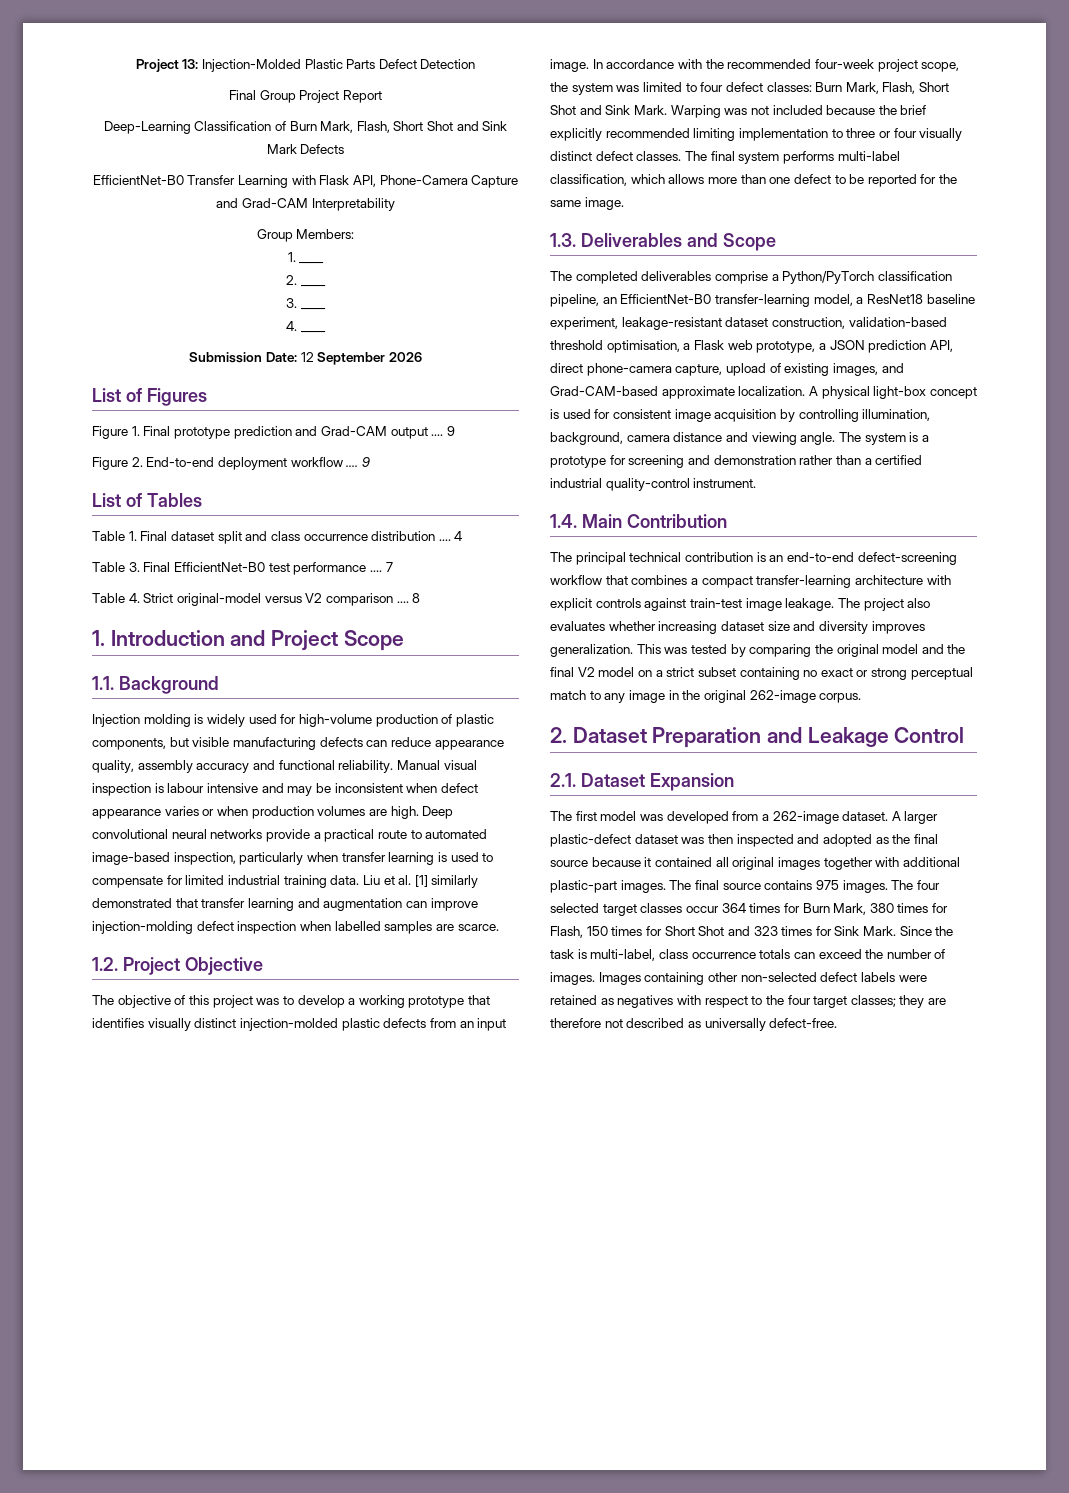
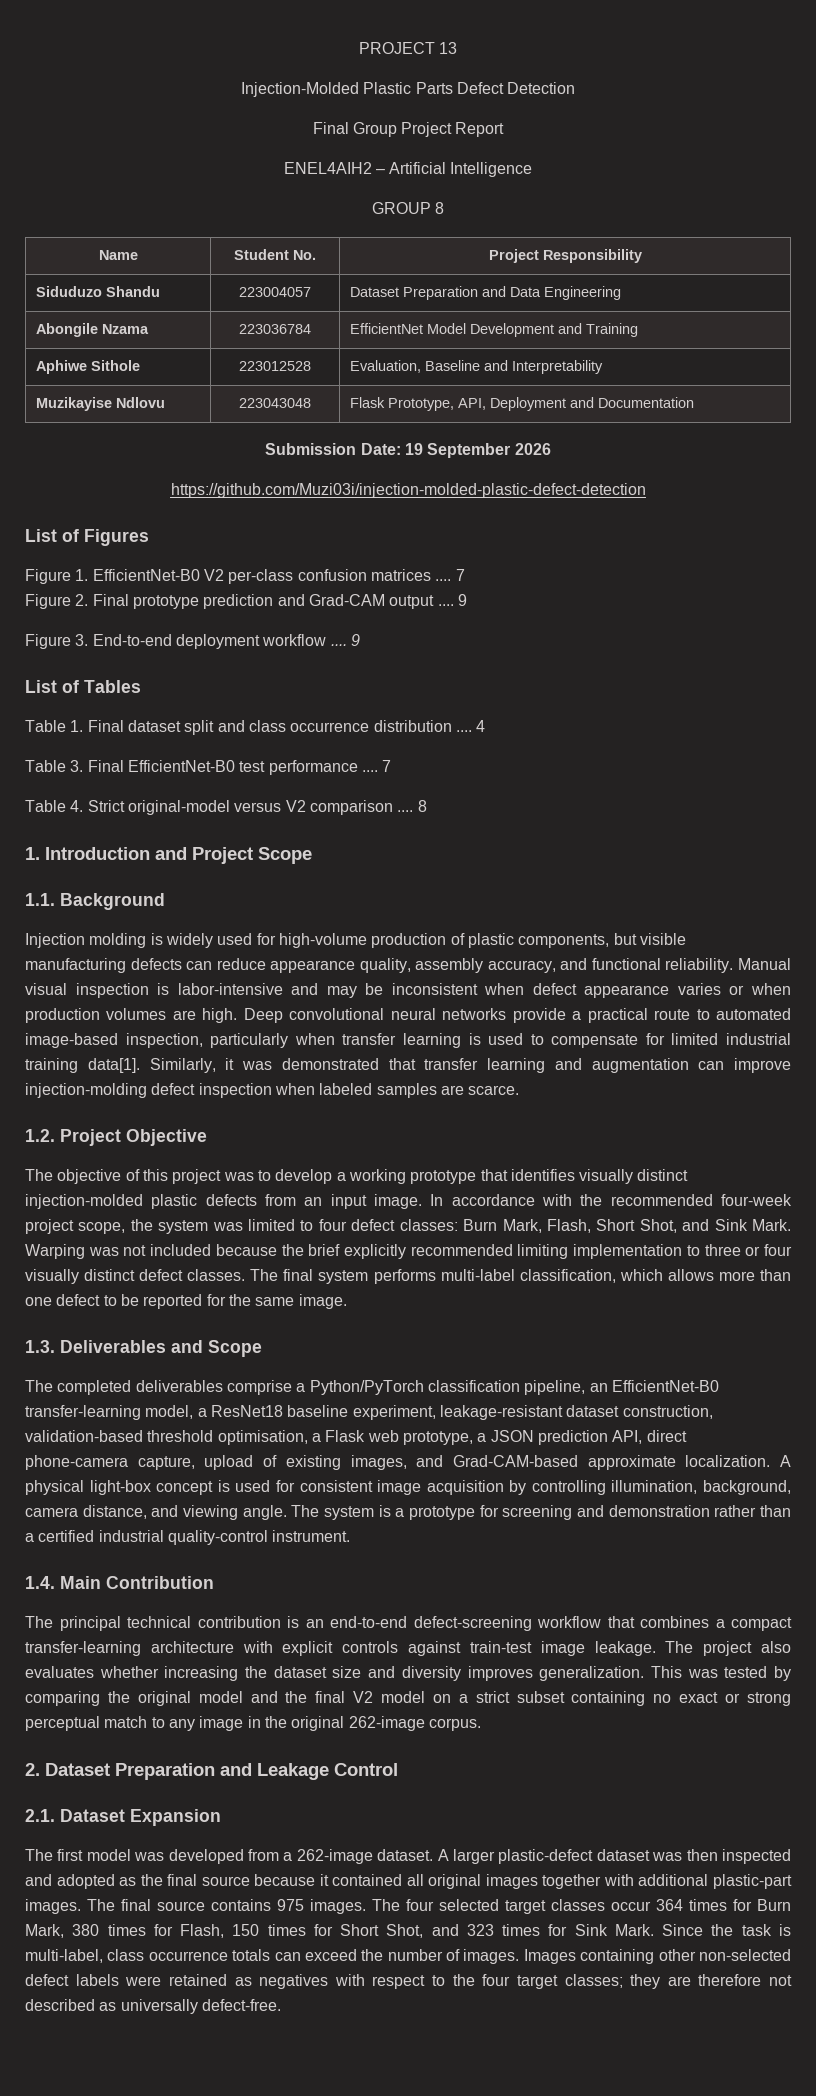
[135,59,199,72] Project 13: -> [358,42,458,54] PROJECT 13 //
[103,121,508,134] [266,144,345,154] [92,175,519,188] [216,198,395,211] [256,229,355,242] [287,252,296,262] [299,262,325,264] [286,275,298,285] [300,285,326,287] [286,298,298,308] [300,308,326,310] [286,321,298,331] [300,331,326,333] Deep-Learning Classification of Burn Mark, Flash, Short Shot and Sink Mark Defects // EfficientNet-B0 Transfer Learning with Flask API, Phone-Camera Capture and Grad-CAM Interpretability // Group Members: // 1. ____ // 2. ____ // 3. ____ // 4. ____ -> [283,162,533,177] [371,202,445,214] [98,250,138,260] [234,249,316,260] [488,249,642,263] [36,286,161,297] [239,287,311,297] [350,286,622,300] [36,323,150,337] [239,324,311,334] [350,323,639,337] [36,360,141,374] [239,361,311,371] [350,360,604,374] [36,397,166,411] [239,398,311,408] [350,397,695,411] ENEL4AIH2 – Artificial Intelligence // GROUP 8 // Name | Student No. | Project Responsibility // Siduduzo Shandu | 223004057 | Dataset Preparation and Data Engineering // Abongile Nzama | 223036784 | EfficientNet Model Development and Training // Aphiwe Sithole | 223012528 | Evaluation, Baseline and Interpretability // Muzikayise Ndlovu | 223043048 | Flask Prototype, API, Deployment and Documentation
[300,352,314,362] 12 -> [405,443,423,455] 19
(422, 357) none -> [170,483,646,498] // https://github.com/Muzi03i/injection-molded-plastic-defect-detection
(140, 431) none -> [92,569,465,584] [25,594,89,609] EfficientNet-B0 V2 per-class confusion matrices .... 7 // Figure 2.
[131,457,143,467] 2. -> [75,634,89,646] 3.
[196,763,250,773] accuracy -> [487,960,556,973] accuracy,
[167,783,258,793] labour intensive -> [177,983,283,995] labor-intensive
[330,875,479,888] data. Liu et al. [1] similarly -> [87,1058,272,1073] data[1]. Similarly, it was
[334,921,381,931] labelled -> [319,1083,373,1095] labeled
[550,105,576,115] Shot -> [639,1219,677,1233] Shot,
[673,432,723,442] distance -> [82,1505,147,1519] distance,
(718, 627) none -> [245,1666,268,1678] the
[698,926,725,936] Shot -> [386,1924,424,1938] Shot,

